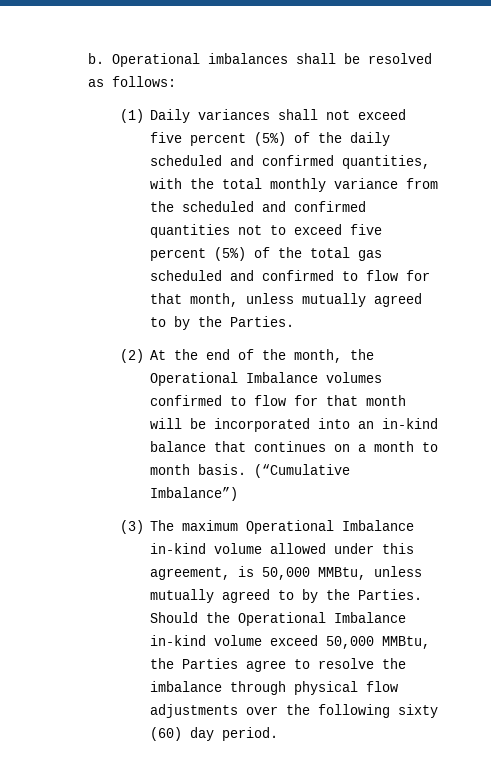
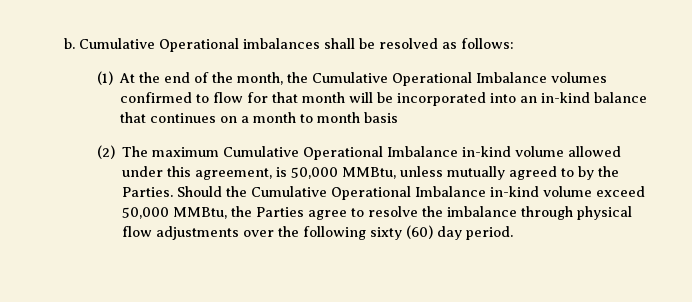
(104, 58) none -> [78,38,155,49] Cumulative
[150,109,407,123] [150,132,391,146] [150,155,431,169] [150,178,439,192] [150,201,367,212] [150,224,383,238] [150,247,383,261] [150,270,431,281] [150,293,423,307] [150,316,295,330] [119,349,144,363] Daily variances shall not exceed five percent (5%) of the daily scheduled and confirmed quantities, with the total monthly variance from the scheduled and confirmed quantities not to exceed five percent (5%) of the total gas scheduled and confirmed to flow for that month, unless mutually agreed to by the Parties. // (2) -> (113, 78) none
(375, 354) none -> [312,72,389,83] Cumulative
[198,464,351,478] [150,487,239,501] [119,520,144,534] basis. (“Cumulative Imbalance”) // (3) -> [364,112,399,123] [96,145,115,159] basis // (2)
(239, 525) none -> [223,146,300,157] Cumulative
(231, 617) none -> [251,186,328,197] Cumulative

